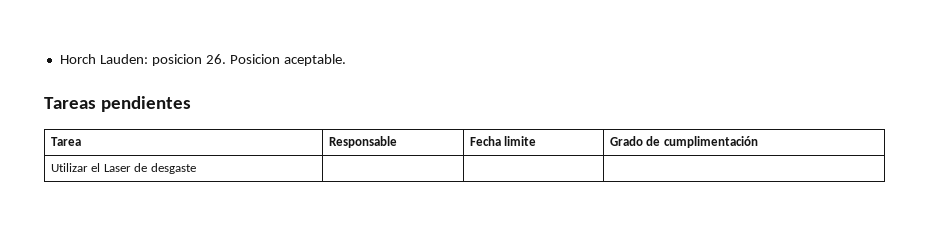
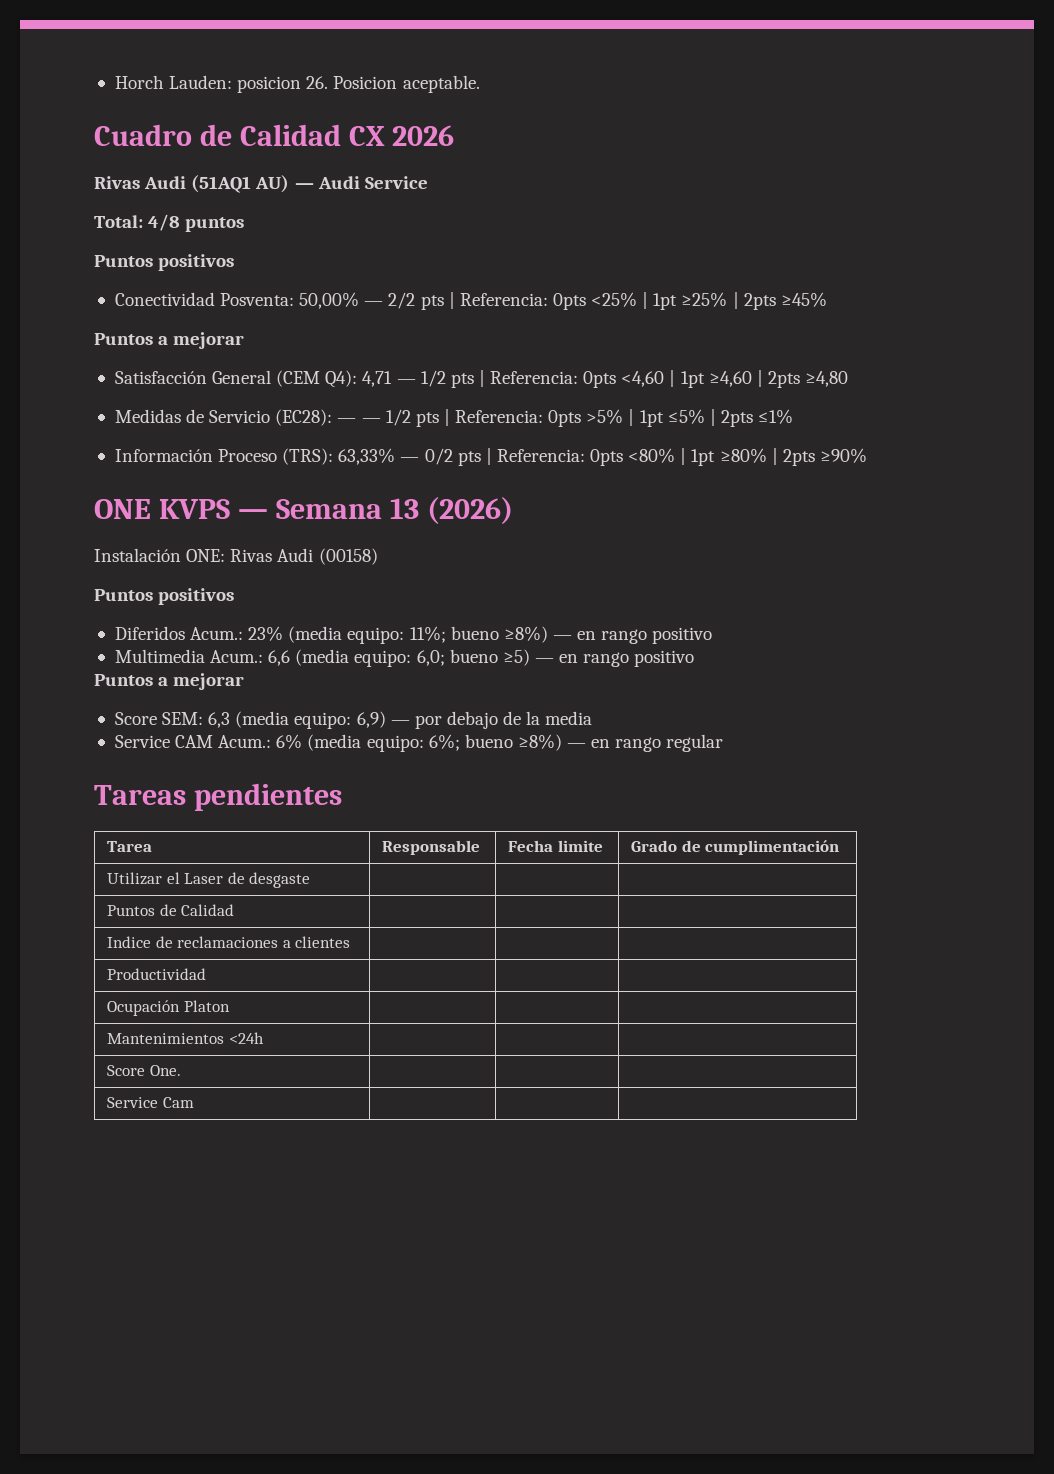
(346, 60) none -> [94,124,454,146] [94,175,428,193] [94,214,245,232] [94,254,235,271] [114,292,827,310] [94,332,245,349] [114,370,849,388] [114,409,794,427] [114,448,867,466] [94,497,513,524] [94,548,378,565] [94,588,235,605] [114,626,713,644] [114,649,695,667] [94,673,245,690] [114,711,593,729] [114,734,724,752] // Cuadro de Calidad CX 2026 // Rivas Audi (51AQ1 AU) — Audi Service // Total: 4/8 puntos // Puntos positivos // Conectividad Posventa: 50,00% — 2/2 pts | Referencia: 0pts <25% | 1pt ≥25% | 2pts ≥45% // Puntos a mejorar // Satisfacción General (CEM Q4): 4,71 — 1/2 pts | Referencia: 0pts <4,60 | 1pt ≥4,60 | 2pts ≥4,80 // Medidas de Servicio (EC28): — — 1/2 pts | Referencia: 0pts >5% | 1pt ≤5% | 2pts ≤1% // Información Proceso (TRS): 63,33% — 0/2 pts | Referencia: 0pts <80% | 1pt ≥80% | 2pts ≥90% // ONE KVPS — Semana 13 (2026) // Instalación ONE: Rivas Audi (00158) // Puntos positivos // Diferidos Acum.: 23% (media equipo: 11%; bueno ≥8%) — en rango positivo // Multimedia Acum.: 6,6 (media equipo: 6,0; bueno ≥5) — en rango positivo // Puntos a mejorar // Score SEM: 6,3 (media equipo: 6,9) — por debajo de la media // Service CAM Acum.: 6% (media equipo: 6%; bueno ≥8%) — en rango regular
(196, 168) none -> [107,904,235,916] [107,936,351,948] [107,968,207,980] [107,1000,230,1016] [107,1032,264,1044] [107,1065,181,1076] [107,1097,194,1108] // Puntos de Calidad | | | // Indice de reclamaciones a clientes | | | // Productividad | | | // Ocupación Platon | | | // Mantenimientos <24h | | | // Score One. | | | // Service Cam | | |

